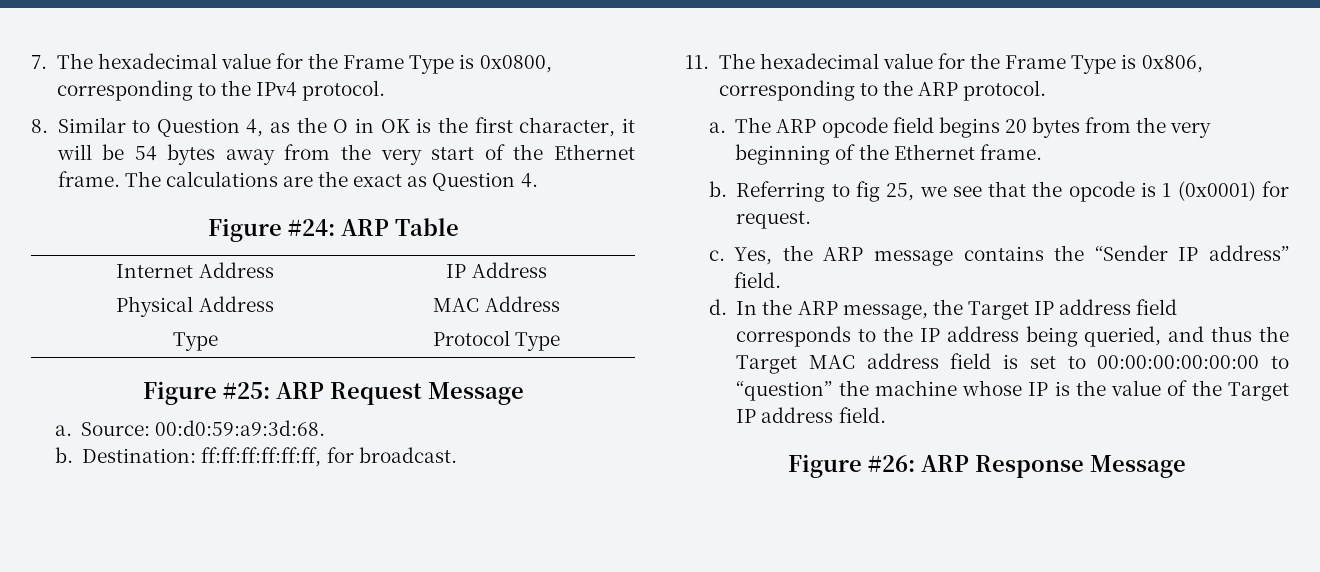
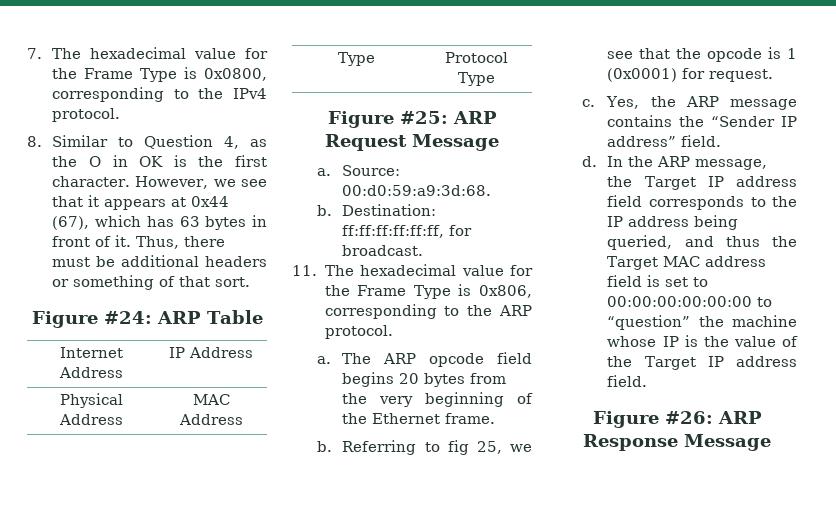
[519,117,635,137] [56,144,635,165] [57,171,538,191] character, it will be 54 bytes away from the very start of the Ethernet frame. The calculations are the exact as Question 4. -> [52,176,267,189] [52,195,230,210] [52,215,267,230] [52,235,226,249] [52,255,267,267] [52,275,251,290] character. However, we see that it appears at 0x44 (67), which has 63 bytes in front of it. Thus, there must be additional headers or something of that sort.

